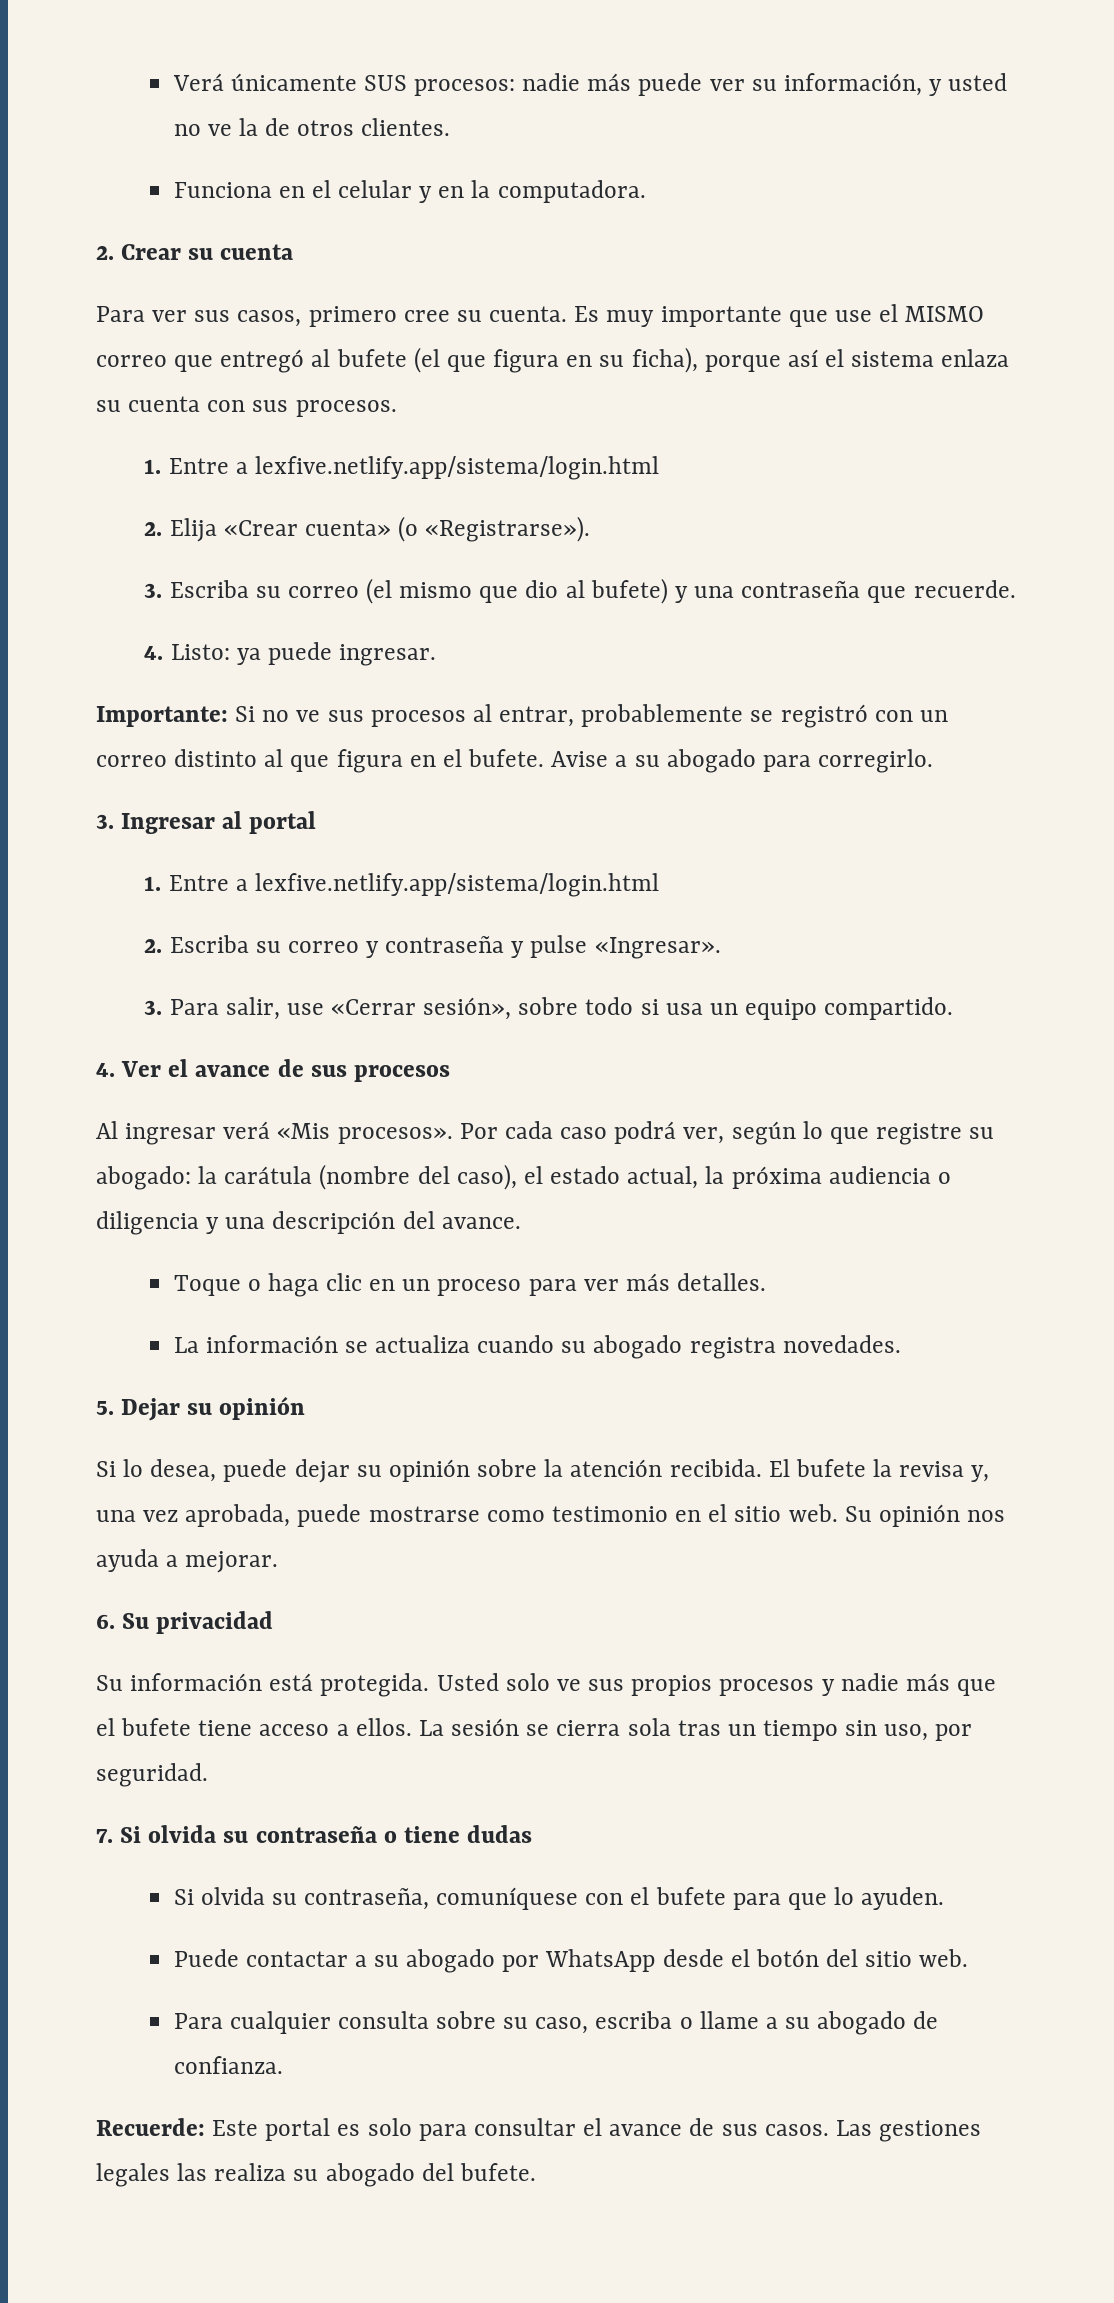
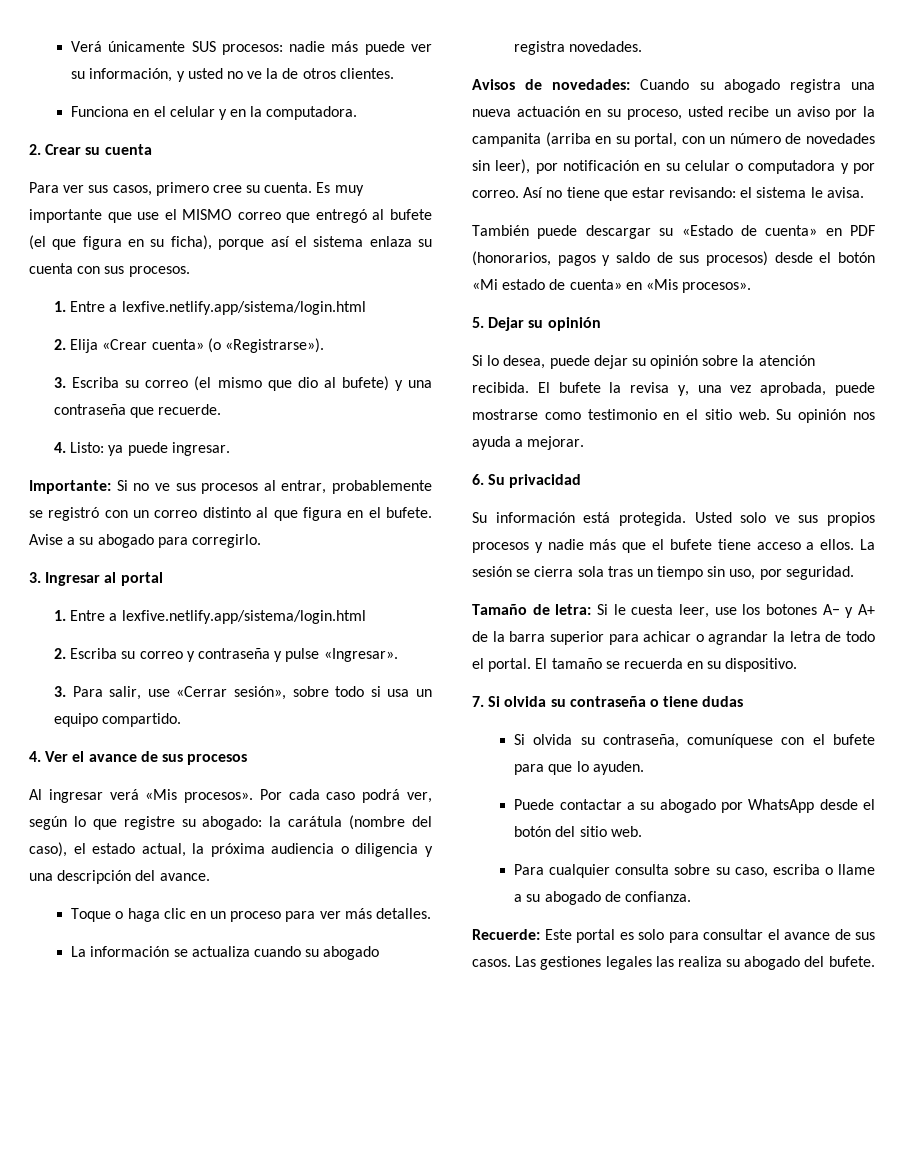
(901, 1344) none -> [472,79,875,93] [472,106,875,120] [472,132,875,147] [472,159,875,174] [472,187,864,201] [472,225,875,239] [472,251,875,266] [472,279,752,293] // Avisos de novedades: Cuando su abogado registra una nueva actuación en su proceso, usted recibe un aviso por la campanita (arriba en su portal, con un número de novedades sin leer), por notificación en su celular o computadora y por correo. Así no tiene que estar revisando: el sistema le avisa. // También puede descargar su «Estado de cuenta» en PDF (honorarios, pagos y saldo de sus procesos) desde el botón «Mi estado de cuenta» en «Mis procesos».
(208, 1775) none -> [472,604,875,618] [472,631,875,645] [472,658,798,672] // Tamaño de letra: Si le cuesta leer, use los botones A− y A+ de la barra superior para achicar o agrandar la letra de todo el portal. El tamaño se recuerda en su dispositivo.

